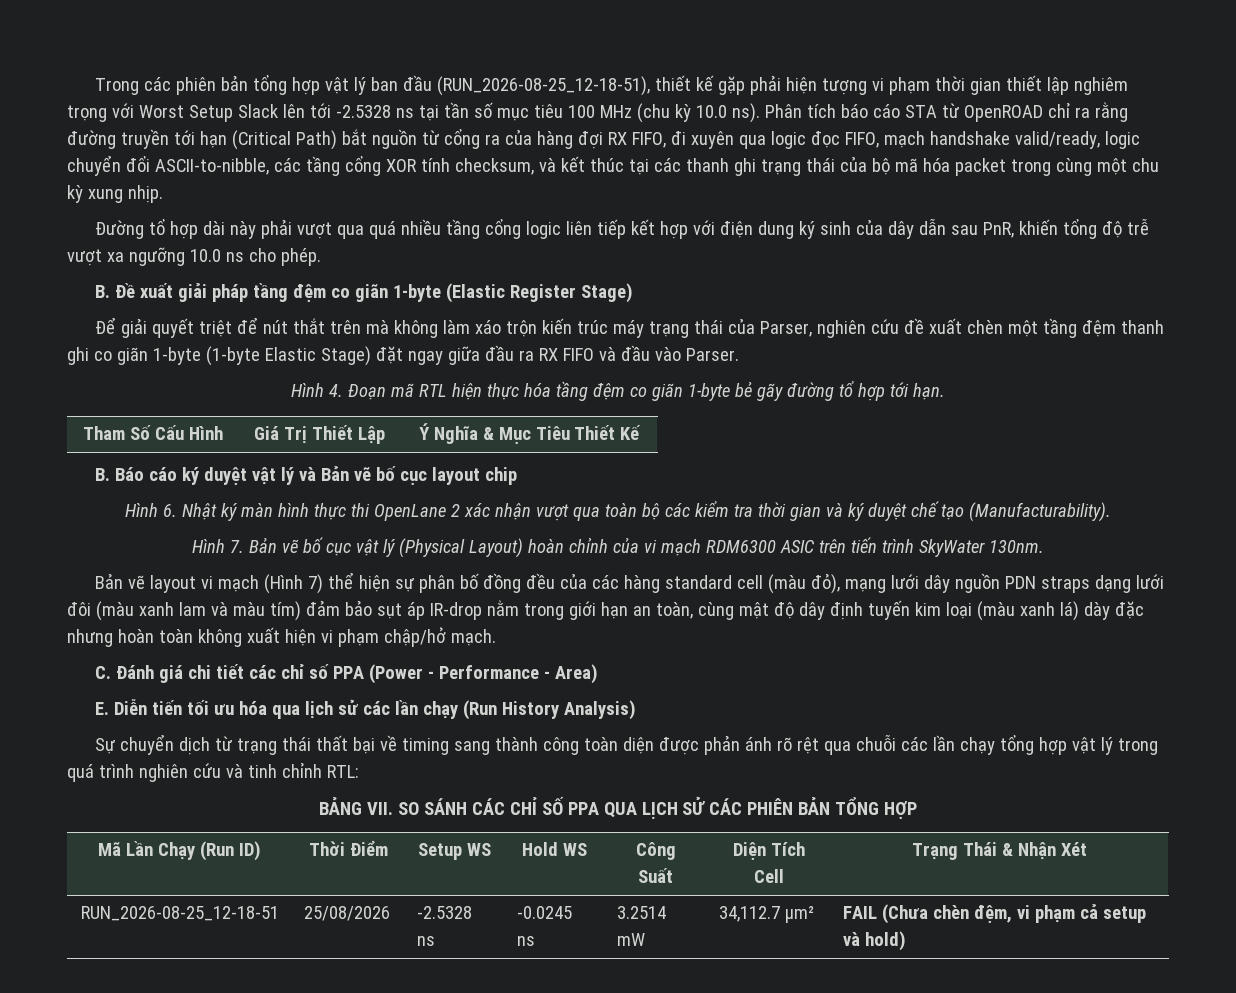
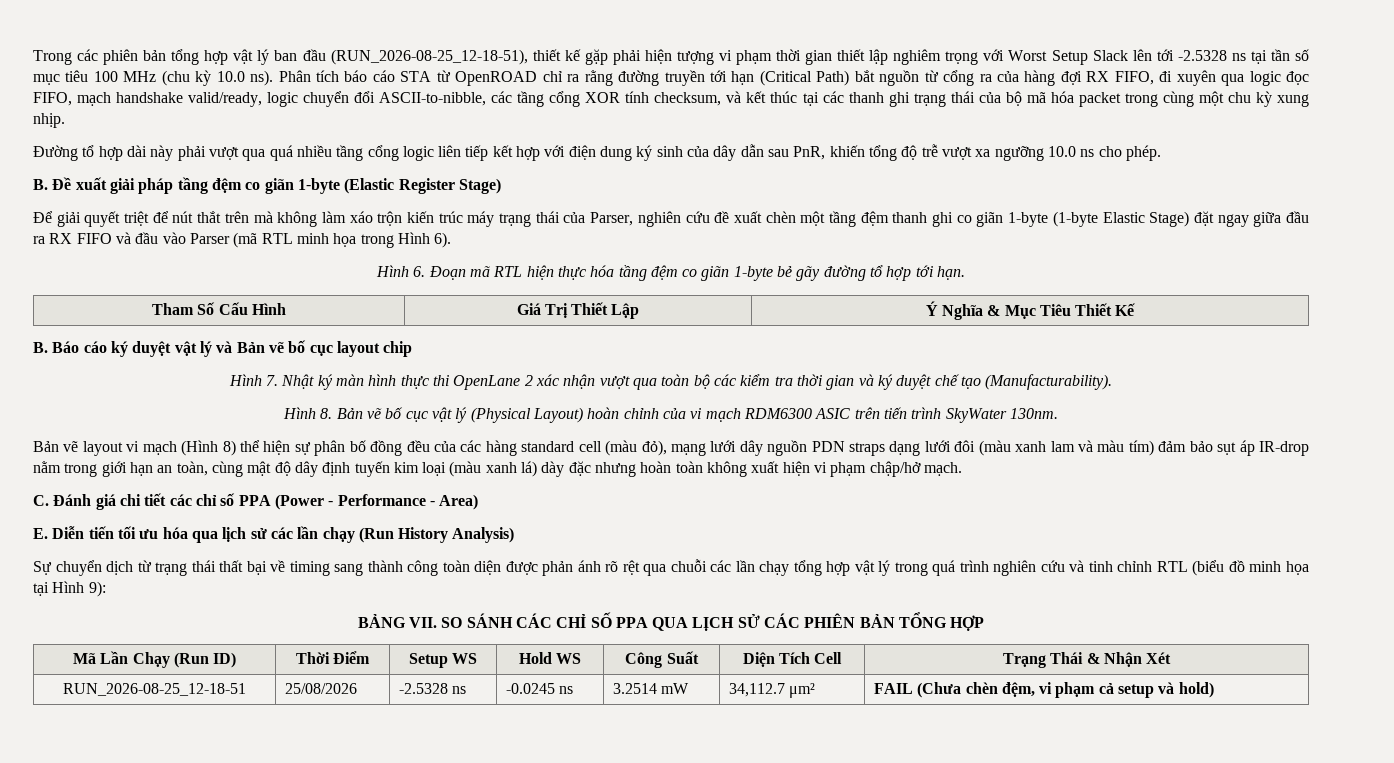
[685,348,739,361] [291,383,344,397] Parser. // Hình 4. -> [189,232,452,248] [375,265,426,277] Parser (mã RTL minh họa trong Hình 6). // Hình 6.
[163,504,178,517] 6. -> [266,375,279,386] 7.
[230,540,245,553] 7. -> [320,408,333,419] 8.
[307,574,323,594] 7) -> [222,440,236,456] 8)
[326,765,359,778] RTL: -> [1156,560,1309,576] [33,581,106,597] RTL (biểu đồ minh họa tại Hình 9):

